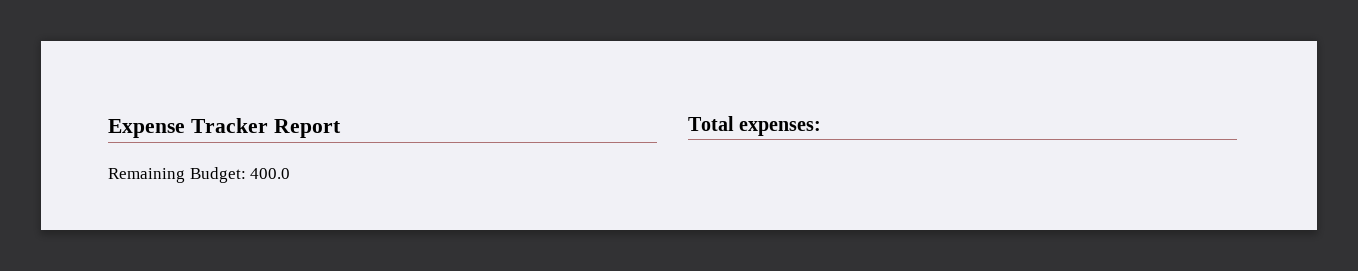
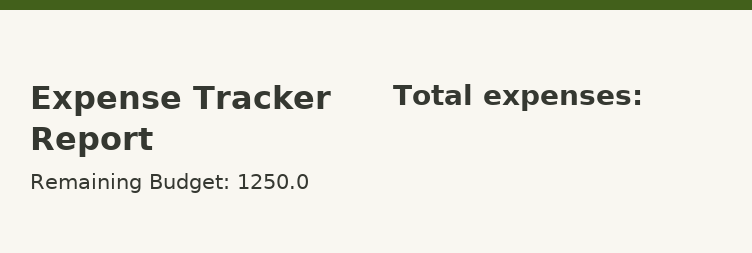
[250,168,291,179] 400.0 -> [236,174,309,189] 1250.0

